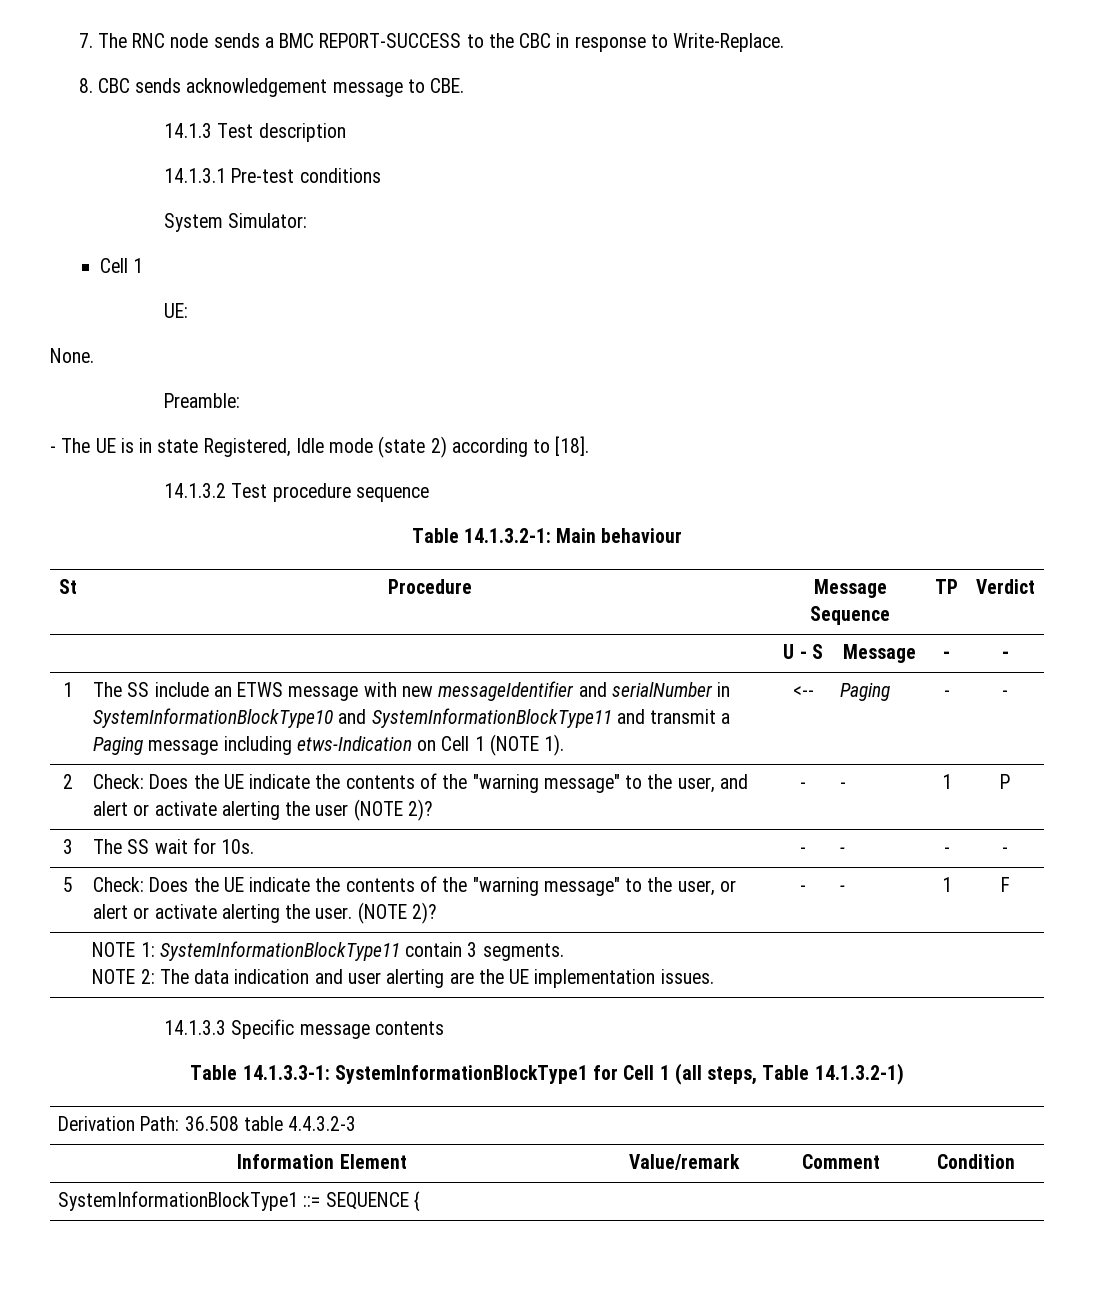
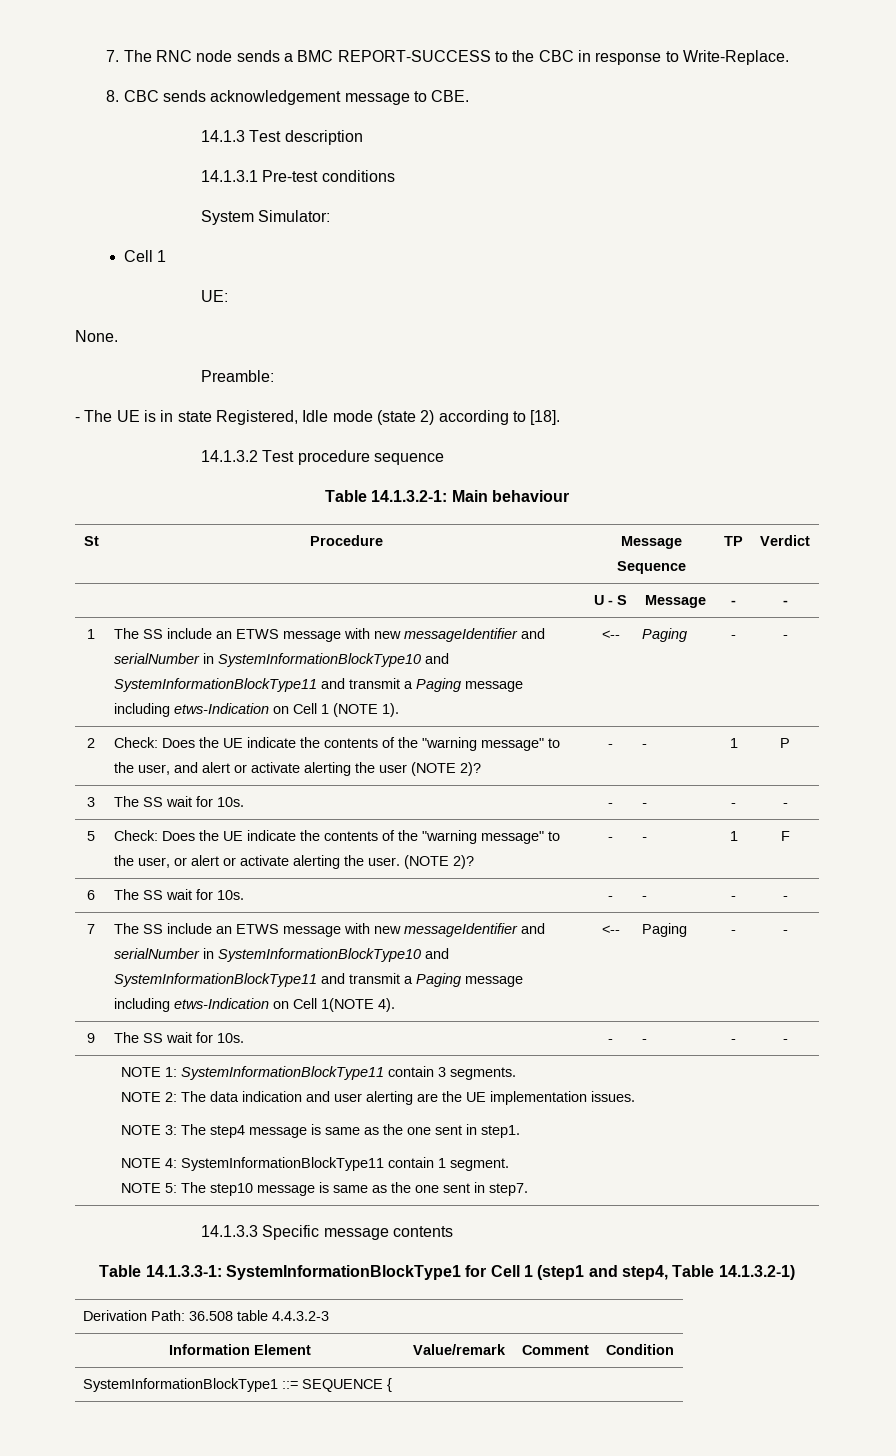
(1010, 884) none -> [87,890,95,900] [113,889,244,900] [608,896,613,900] [641,896,647,900] [731,896,736,900] [782,896,788,900] [87,924,95,934] [113,923,545,937] [113,948,449,962] [113,973,523,987] [113,998,395,1012] [601,925,620,934] [641,923,687,937] [731,930,736,934] [782,930,788,934] [87,1033,95,1043] [113,1032,244,1043] [608,1039,613,1043] [641,1039,647,1043] [731,1039,736,1043] [782,1039,788,1043] // 6 | The SS wait for 10s. | - | - | - | - // 7 | The SS include an ETWS message with new messageIdentifier and serialNumber in SystemInformationBlockType10 and SystemInformationBlockType11 and transmit a Paging message including etws-Indication on Cell 1(NOTE 4). | <-- | Paging | - | - // 9 | The SS wait for 10s. | - | - | - | -
(714, 976) none -> [120,1124,520,1138] [120,1157,509,1171] [120,1182,528,1196] // NOTE 3: The step4 message is same as the one sent in step1. // NOTE 4: SystemInformationBlockType11 contain 1 segment. // NOTE 5: The step10 message is same as the one sent in step7.
[674,1063,758,1085] (all steps, -> [537,1265,668,1280] (step1 and step4,

